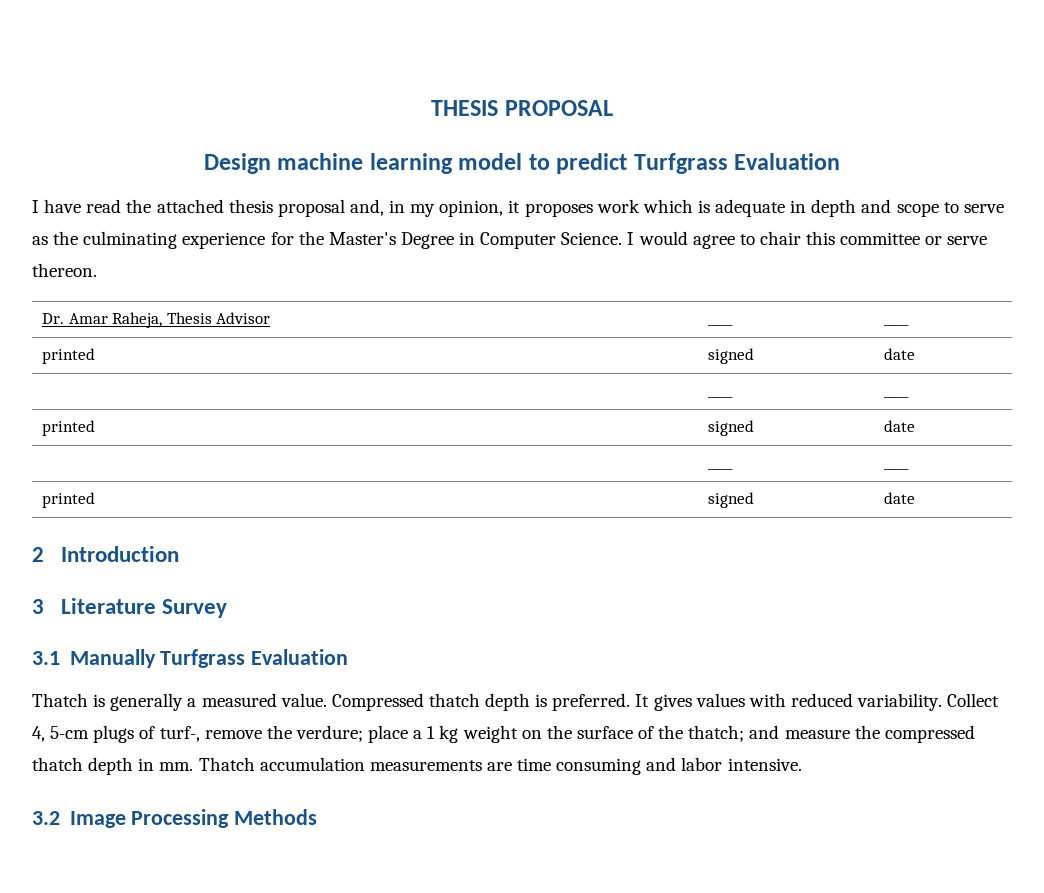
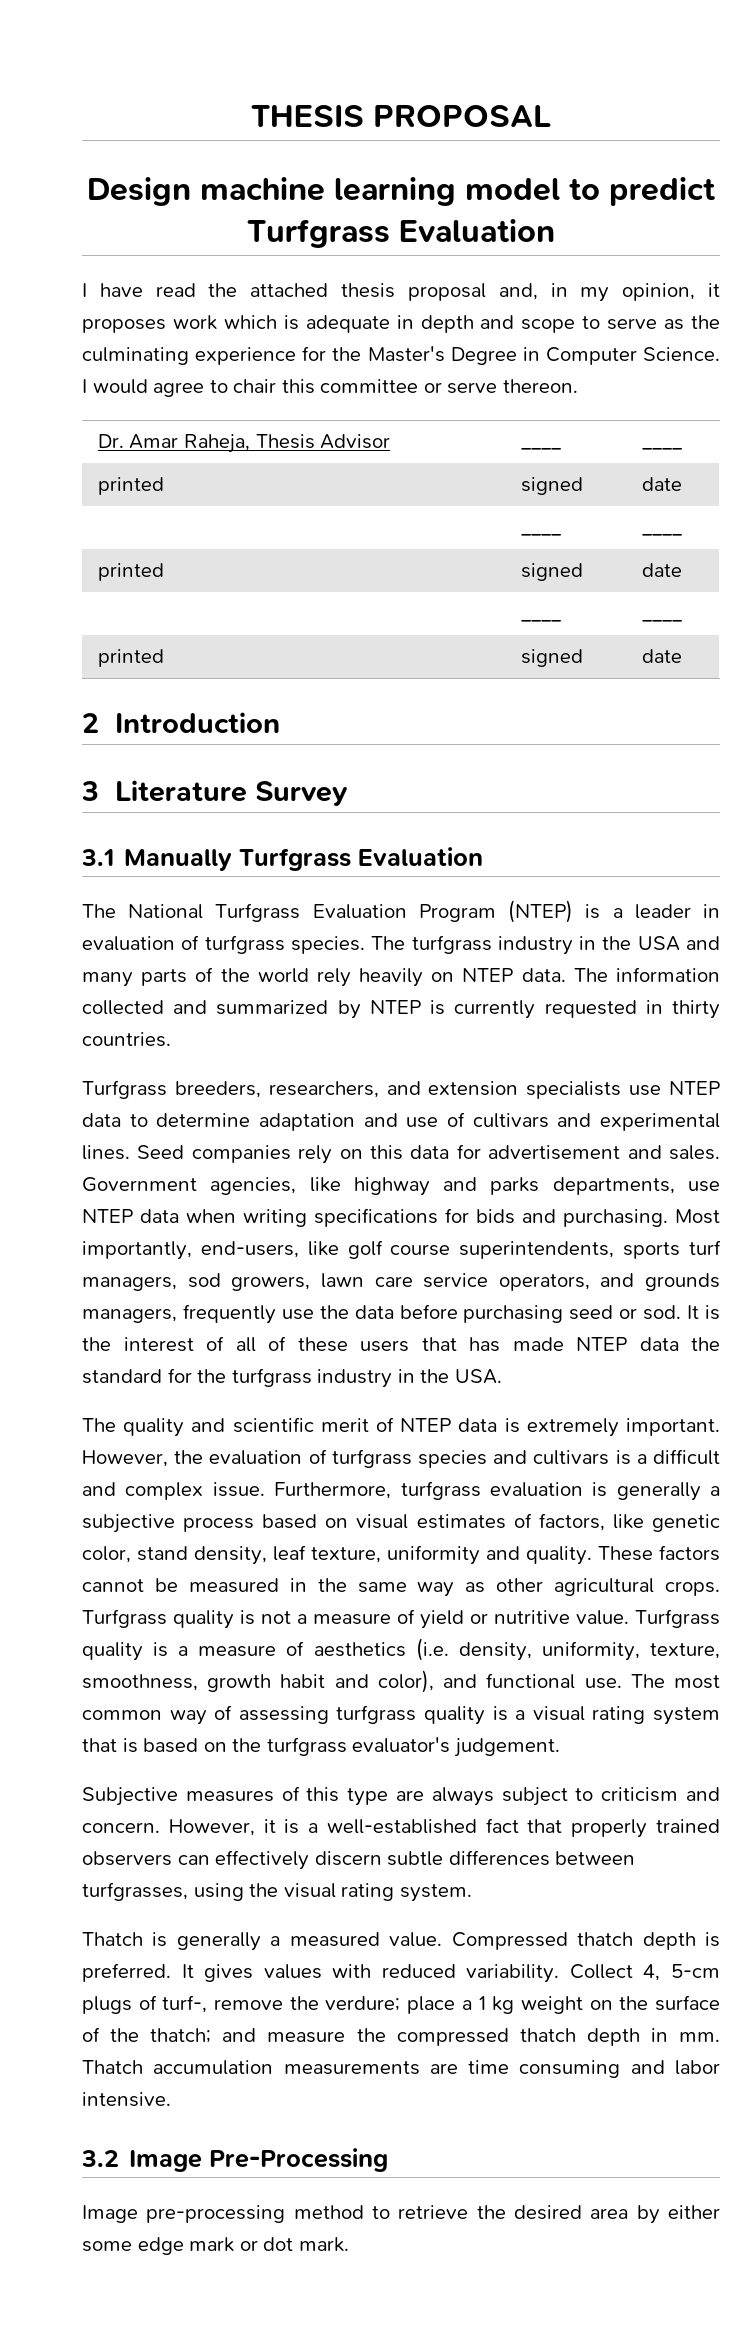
(349, 657) none -> [82,900,720,923] [82,935,720,955] [82,967,720,987] [82,1000,720,1019] [82,1032,171,1047] [82,1080,720,1099] [82,1112,721,1131] [82,1144,720,1164] [82,1177,720,1196] [82,1208,720,1227] [82,1240,721,1260] [82,1273,720,1291] [82,1304,720,1324] [82,1336,720,1352] [82,1368,502,1388] [82,1417,720,1437] [82,1449,720,1468] [82,1481,720,1501] [82,1513,721,1533] [82,1545,720,1565] [82,1578,720,1597] [82,1609,720,1629] [82,1638,720,1661] [82,1670,720,1693] [82,1705,721,1725] [82,1737,560,1757] [82,1786,720,1806] [82,1818,720,1838] [82,1850,636,1870] [82,1882,472,1902] // The National Turfgrass Evaluation Program (NTEP) is a leader in evaluation of turfgrass species. The turfgrass industry in the USA and many parts of the world rely heavily on NTEP data. The information collected and summarized by NTEP is currently requested in thirty countries. // Turfgrass breeders, researchers, and extension specialists use NTEP data to determine adaptation and use of cultivars and experimental lines. Seed companies rely on this data for advertisement and sales. Government agencies, like highway and parks departments, use NTEP data when writing specifications for bids and purchasing. Most importantly, end-users, like golf course superintendents, sports turf managers, sod growers, lawn care service operators, and grounds managers, frequently use the data before purchasing seed or sod. It is the interest of all of these users that has made NTEP data the standard for the turfgrass industry in the USA. // The quality and scientific merit of NTEP data is extremely important. However, the evaluation of turfgrass species and cultivars is a difficult and complex issue. Furthermore, turfgrass evaluation is generally a subjective process based on visual estimates of factors, like genetic color, stand density, leaf texture, uniformity and quality. These factors cannot be measured in the same way as other agricultural crops. Turfgrass quality is not a measure of yield or nutritive value. Turfgrass quality is a measure of aesthetics (i.e. density, uniformity, texture, smoothness, growth habit and color), and functional use. The most common way of assessing turfgrass quality is a visual rating system that is based on the turfgrass evaluator's judgement. // Subjective measures of this type are always subject to criticism and concern. However, it is a well-established fact that properly trained observers can effectively discern subtle differences between turfgrasses, using the visual rating system.
[131,809,318,828] Processing Methods -> [209,2148,389,2172] [82,2205,720,2224] [82,2237,349,2255] Pre-Processing // Image pre-processing method to retrieve the desired area by either some edge mark or dot mark.

